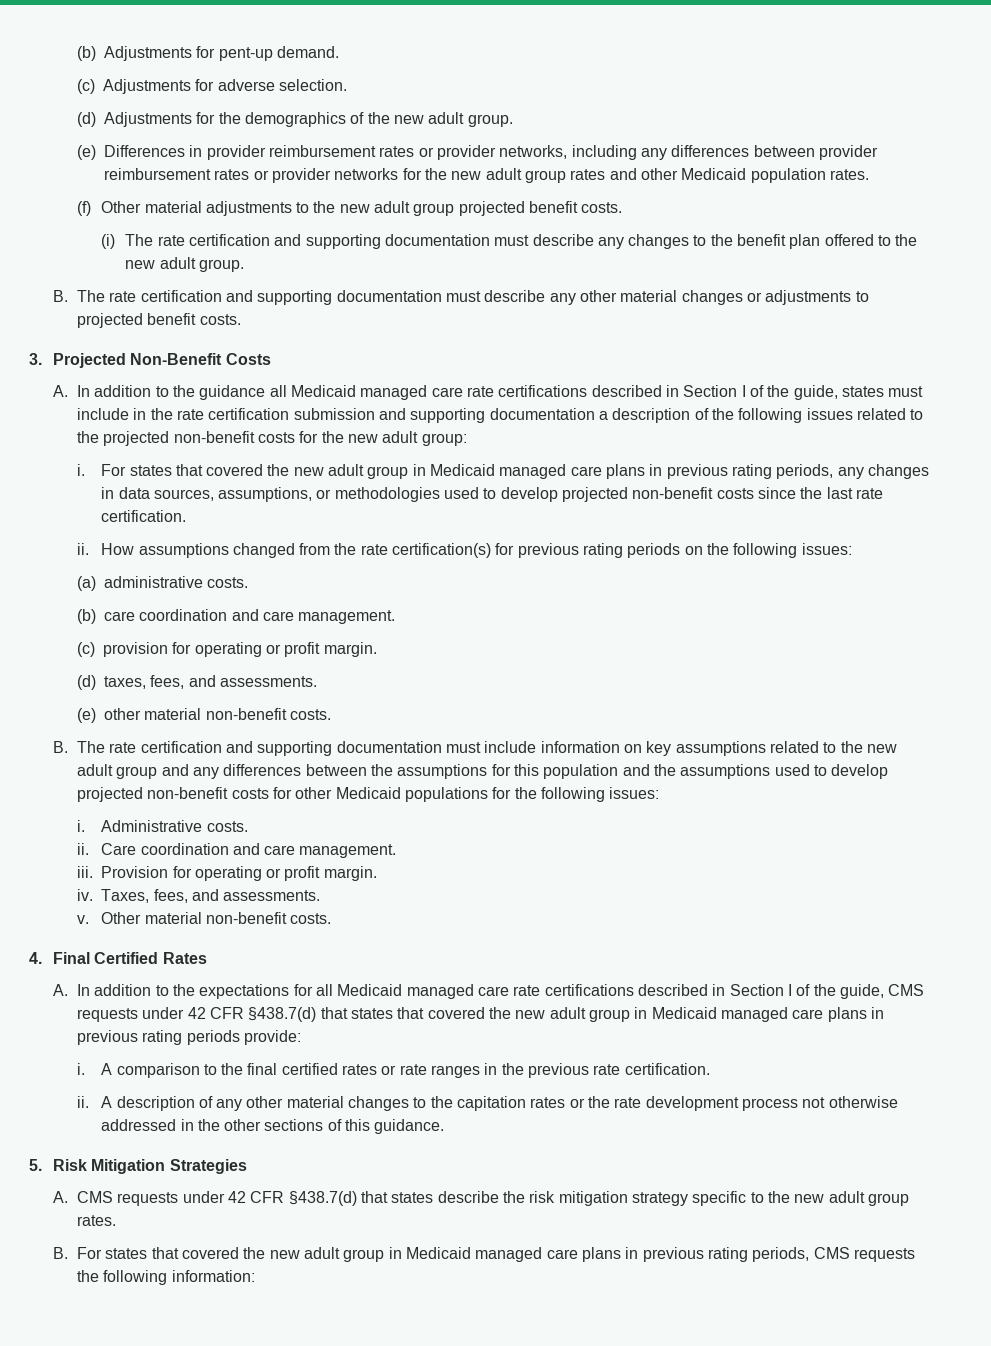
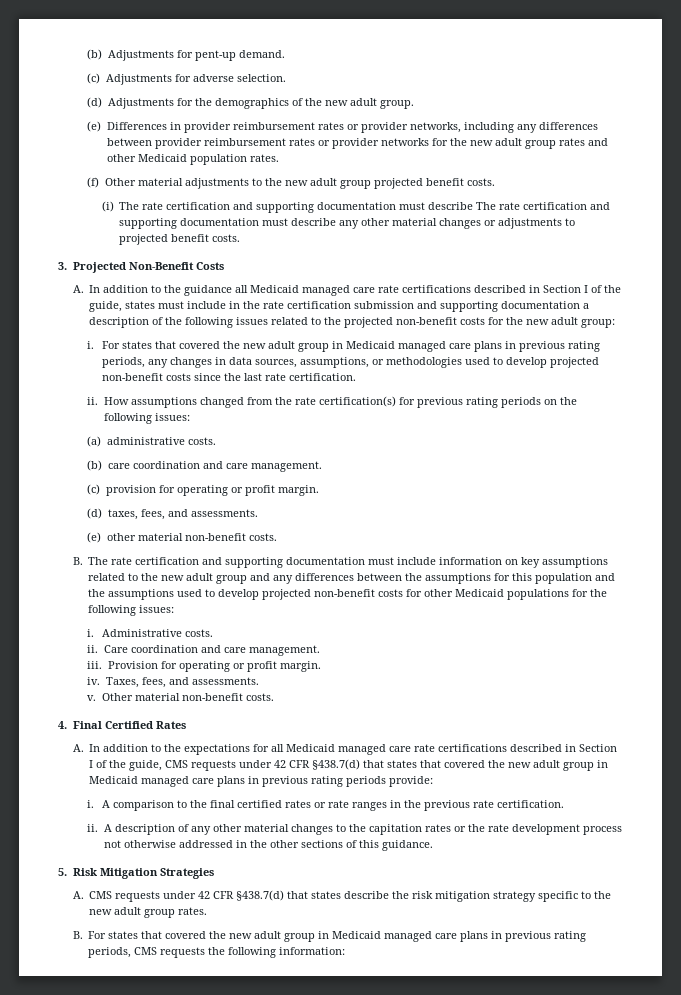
[597,234,918,249] [125,257,244,272] [53,290,69,302] any changes to the benefit plan offered to the new adult group. // B. -> (474, 206) none

